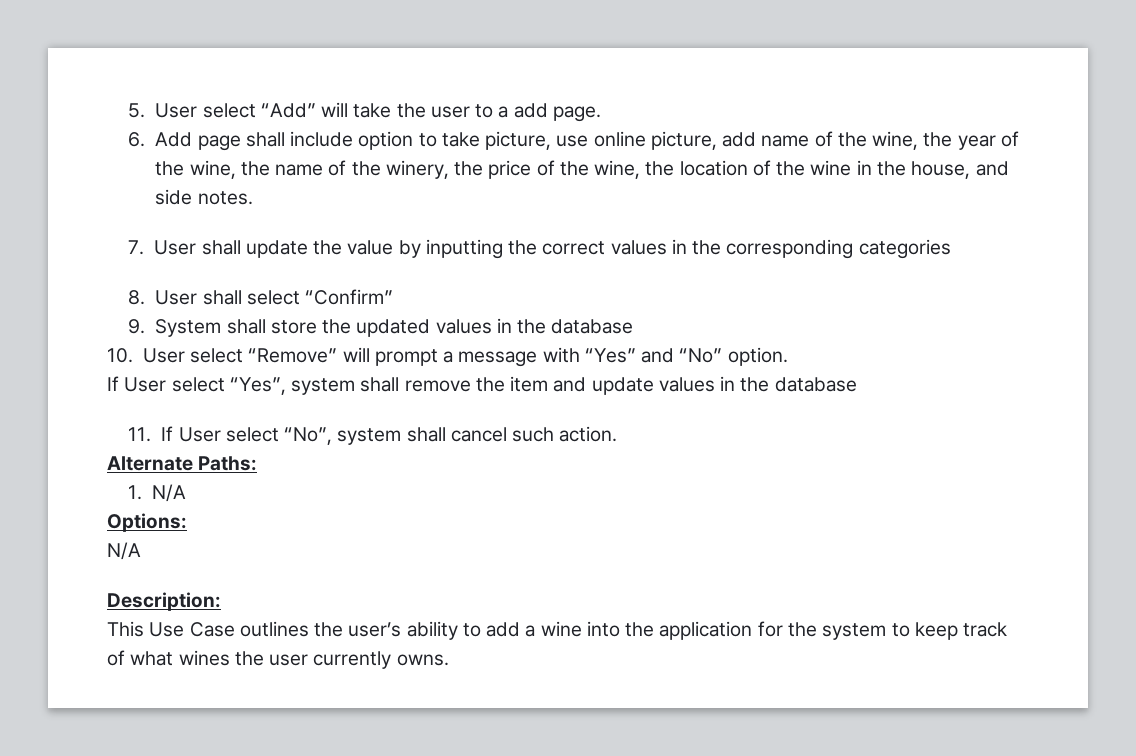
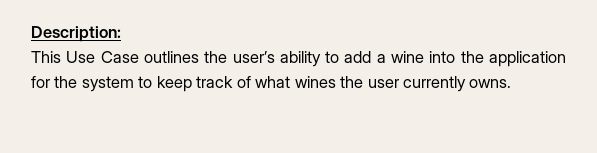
[128,102,601,122] [128,131,1020,151] [155,160,1009,179] [155,189,253,205] [128,239,951,259] [128,289,394,305] [128,318,634,337] [107,347,788,367] [107,376,857,395] [128,426,618,445] [107,456,258,471] [128,484,187,502] [107,513,187,532] [107,542,141,560] 5. User select “Add” will take the user to a add page. // 6. Add page shall include option to take picture, use online picture, add name of the wine, the year of the wine, the name of the winery, the price of the wine, the location of the wine in the house, and side notes. // 7. User shall update the value by inputting the correct values in the corresponding categories // 8. User shall select “Confirm” // 9. System shall store the updated values in the database // 10. User select “Remove” will prompt a message with “Yes” and “No” option. // If User select “Yes”, system shall remove the item and update values in the database // 11. If User select “No”, system shall cancel such action. // Alternate Paths: // 1. N/A // Options: // N/A // -> (31, 34) none

